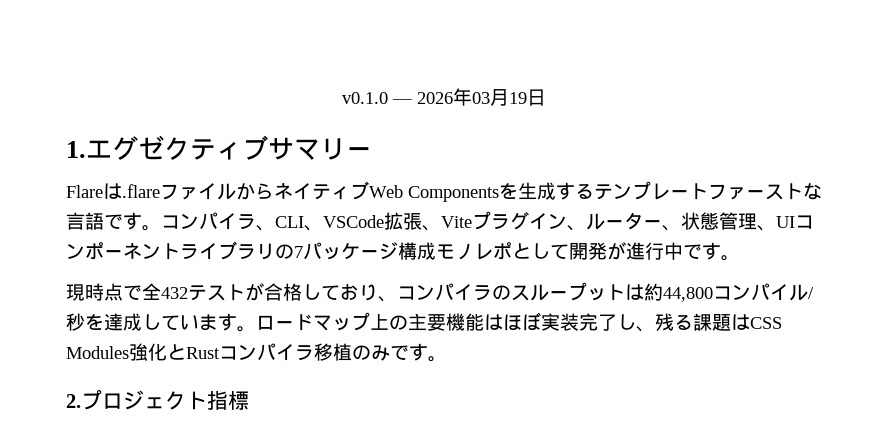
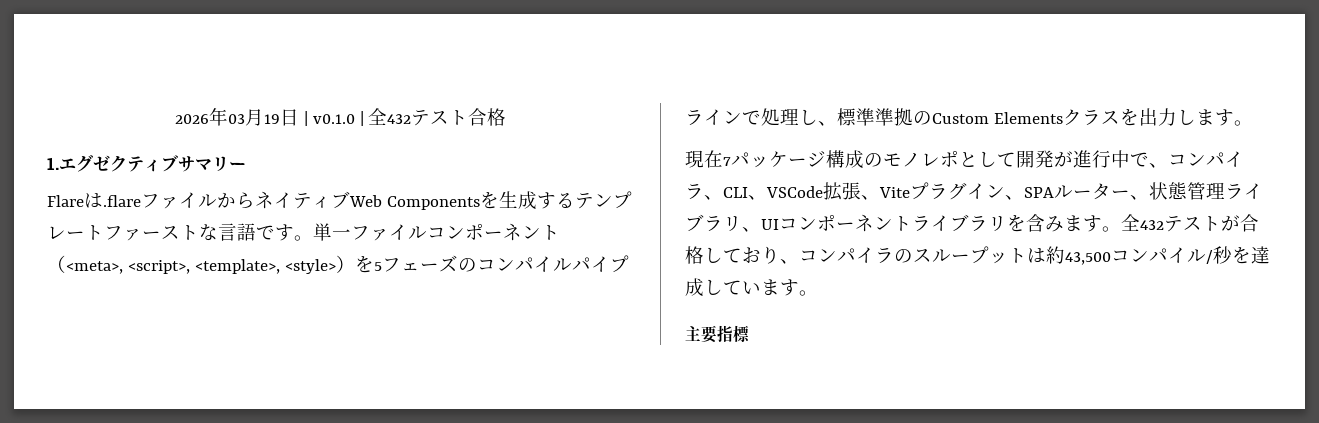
[342,92,412,104] v0.1.0 — -> (174, 119) none
(546, 97) none -> [303,108,507,126] | v0.1.0 | 全432テスト合格
(161, 228) none -> [313,223,560,241] [47,255,629,274] [685,108,1253,126] [685,150,1168,169] 単一ファイルコンポーネント（<meta>, <script>, <template>, <style>）を5フェーズのコンパイルパイプラインで処理し、標準準拠のCustom Elementsクラスを出力します。 // 現在7パッケージ構成のモノレポとして開発が進行中で、
(586, 228) none -> [1024,187,1054,198] SPA
(757, 221) none -> [1225,183,1263,200] [685,214,742,232] ライブラリ
[275,242,740,261] [66,283,142,301] の7パッケージ構成モノレポとして開発が進行中です。 // 現時点で -> [1007,214,1121,232] を含みます。
[663,287,713,302] 44,800 -> [1065,252,1111,265] 43,500
[256,312,782,332] [66,343,447,362] [66,390,207,410] ロードマップ上の主要機能はほぼ実装完了し、残る課題はCSS Modules強化とRustコンパイラ移植のみです。 // 2.プロジェクト -> [685,325,717,343] // 主要

